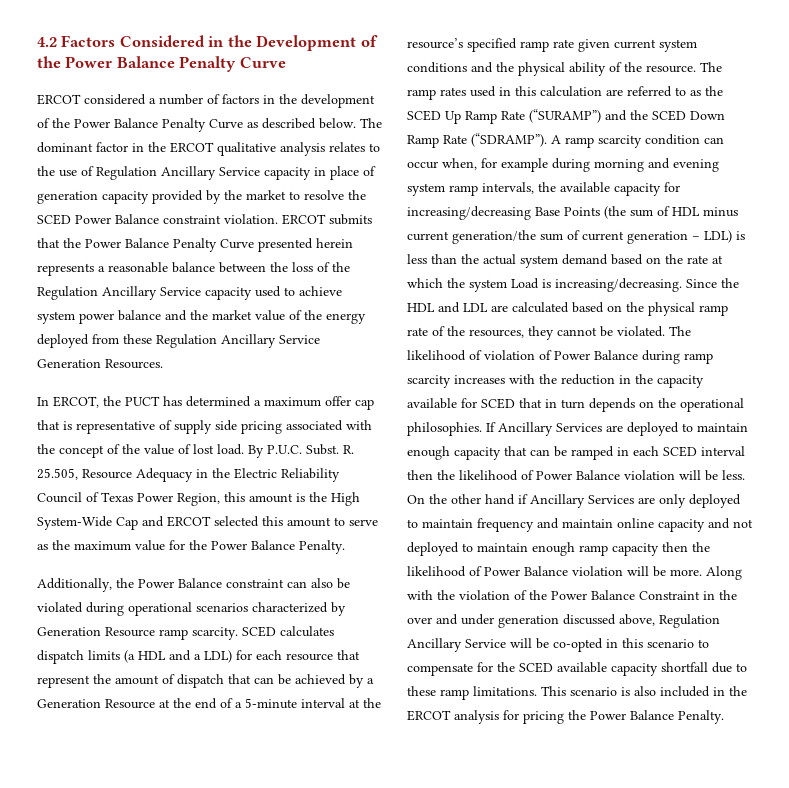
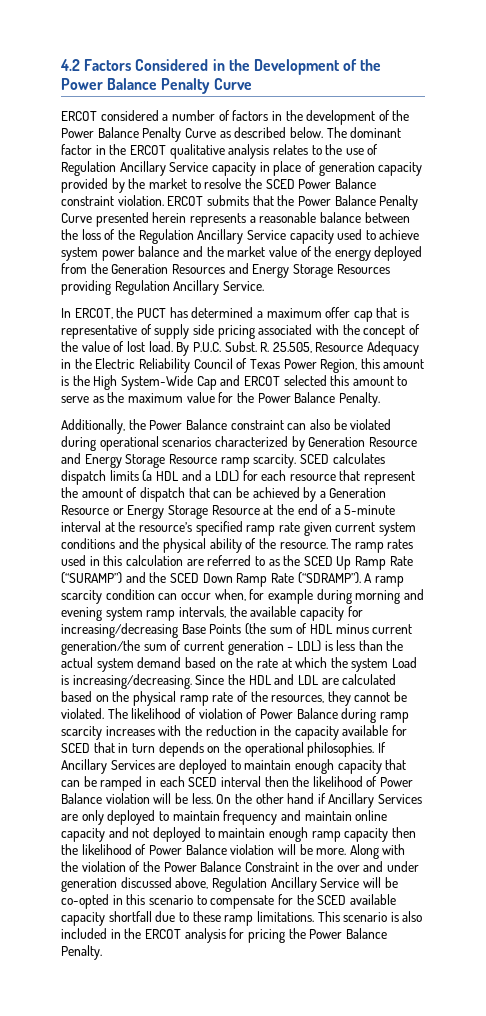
[123,334,320,348] [37,359,163,369] these Regulation Ancillary Service Generation Resources. -> [90,263,390,278] [61,280,264,295] the Generation Resources and Energy Storage Resources providing Regulation Ancillary Service.
(155, 632) none -> [61,453,217,468] and Energy Storage Resource
(155, 704) none -> [112,505,260,519] or Energy Storage Resource

